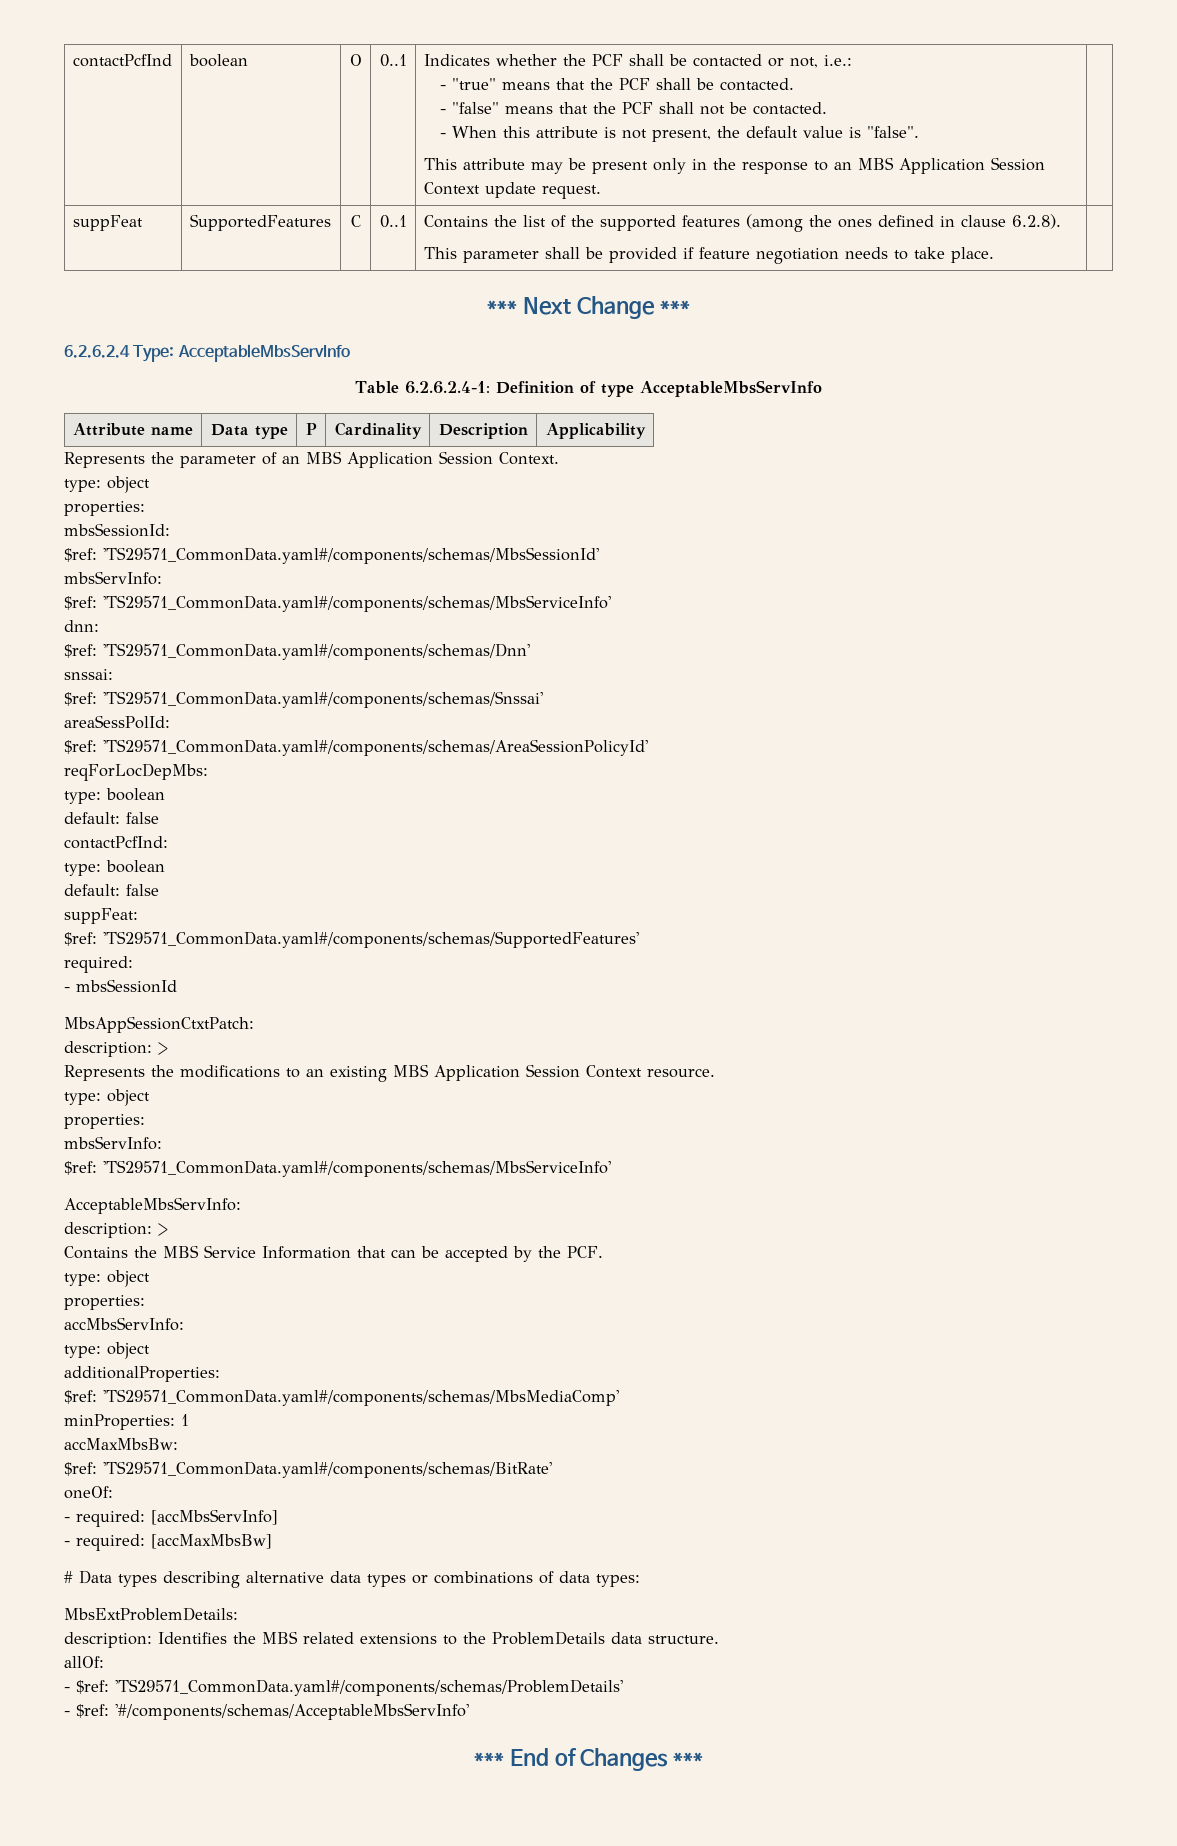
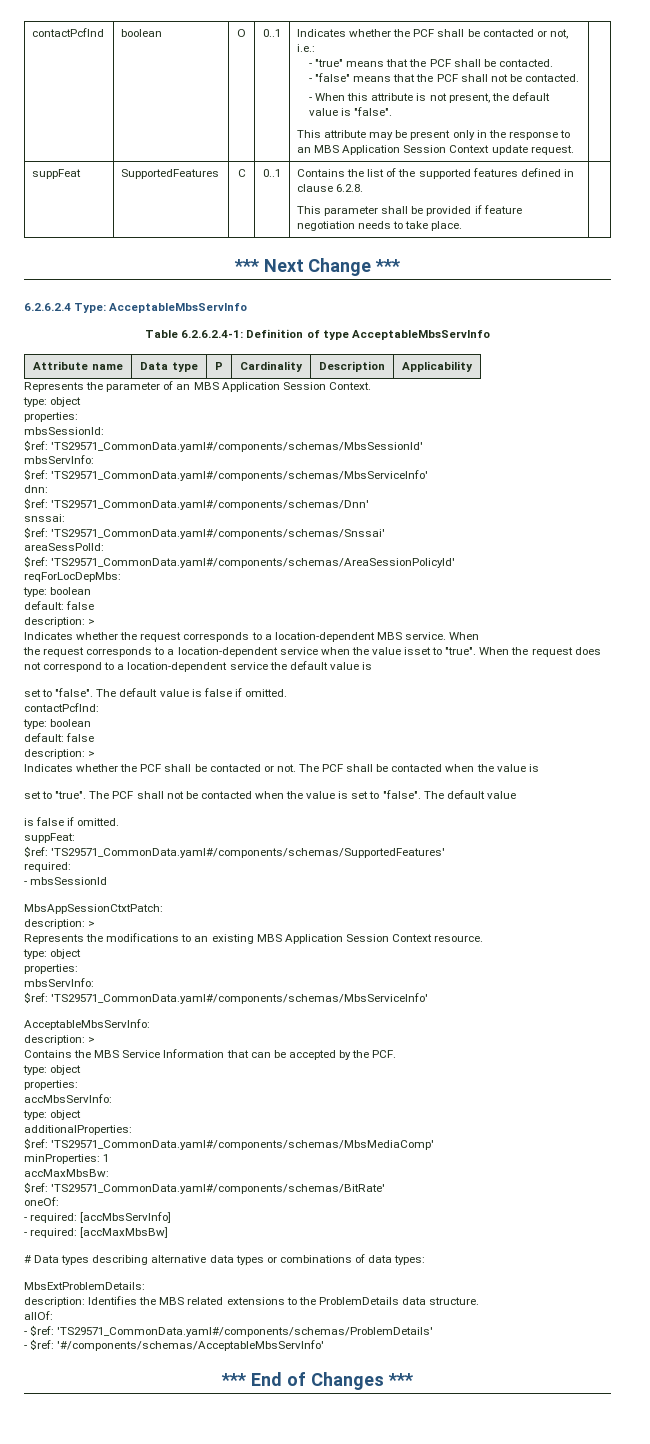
[745,214,872,232] (among the ones -> (518, 172) none
[1011,214,1061,229] 6.2.8). -> [336,184,364,192] 6.2.8.
(159, 818) none -> [24,617,96,627] [24,632,480,642] [23,647,601,657] [24,661,372,672] [24,688,287,697] // description: > // Indicates whether the request corresponds to a location-dependent MBS service. When // the request corresponds to a location-dependent service when the value isset to "true". When the request does not correspond to a location-dependent service the default value is // set to "false". The default value is false if omitted.
(159, 890) none -> [24,749,96,759] [24,764,539,772] [24,790,516,799] [24,817,120,826] // description: > // Indicates whether the PCF shall be contacted or not. The PCF shall be contacted when the value is // set to "true". The PCF shall not be contacted when the value is set to "false". The default value // is false if omitted.

